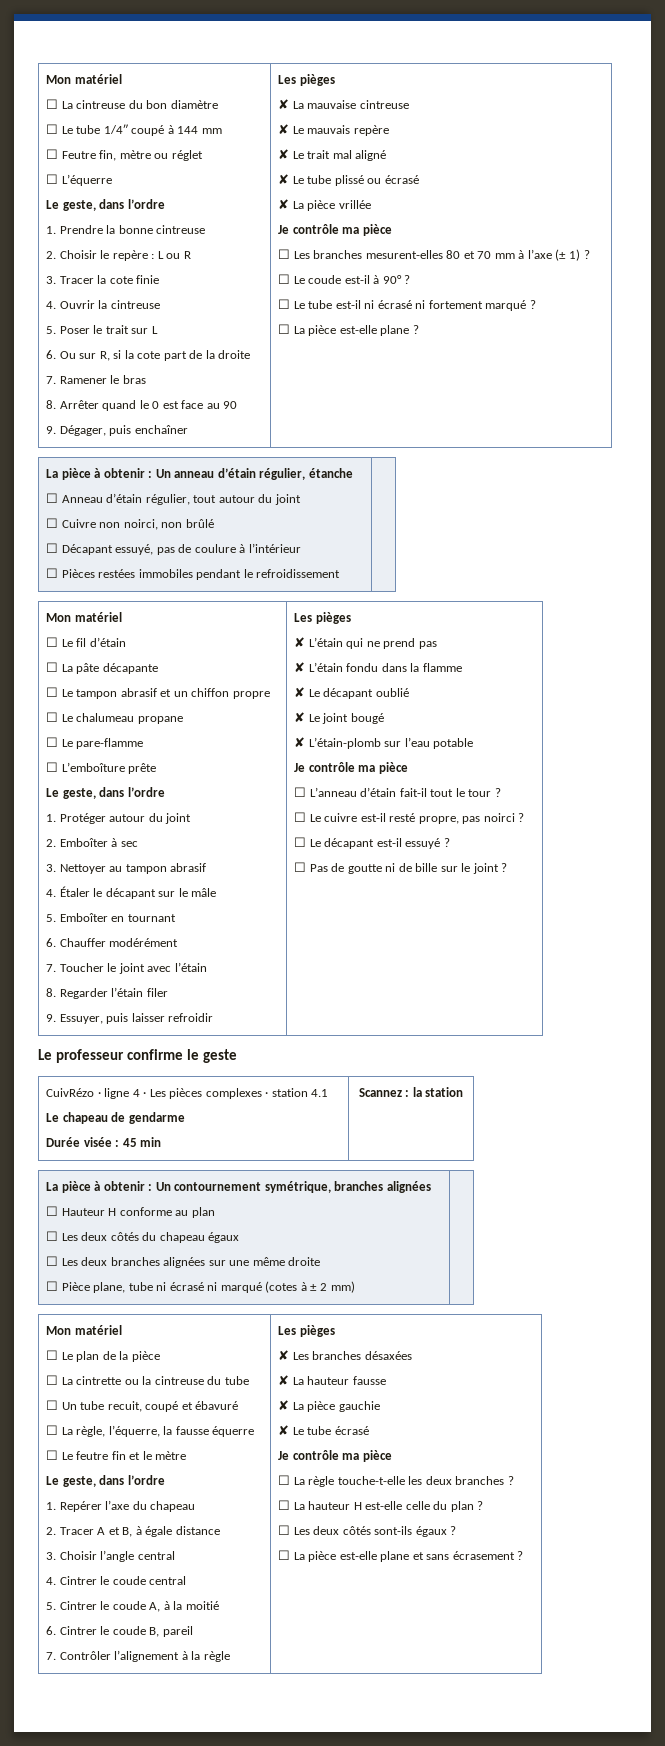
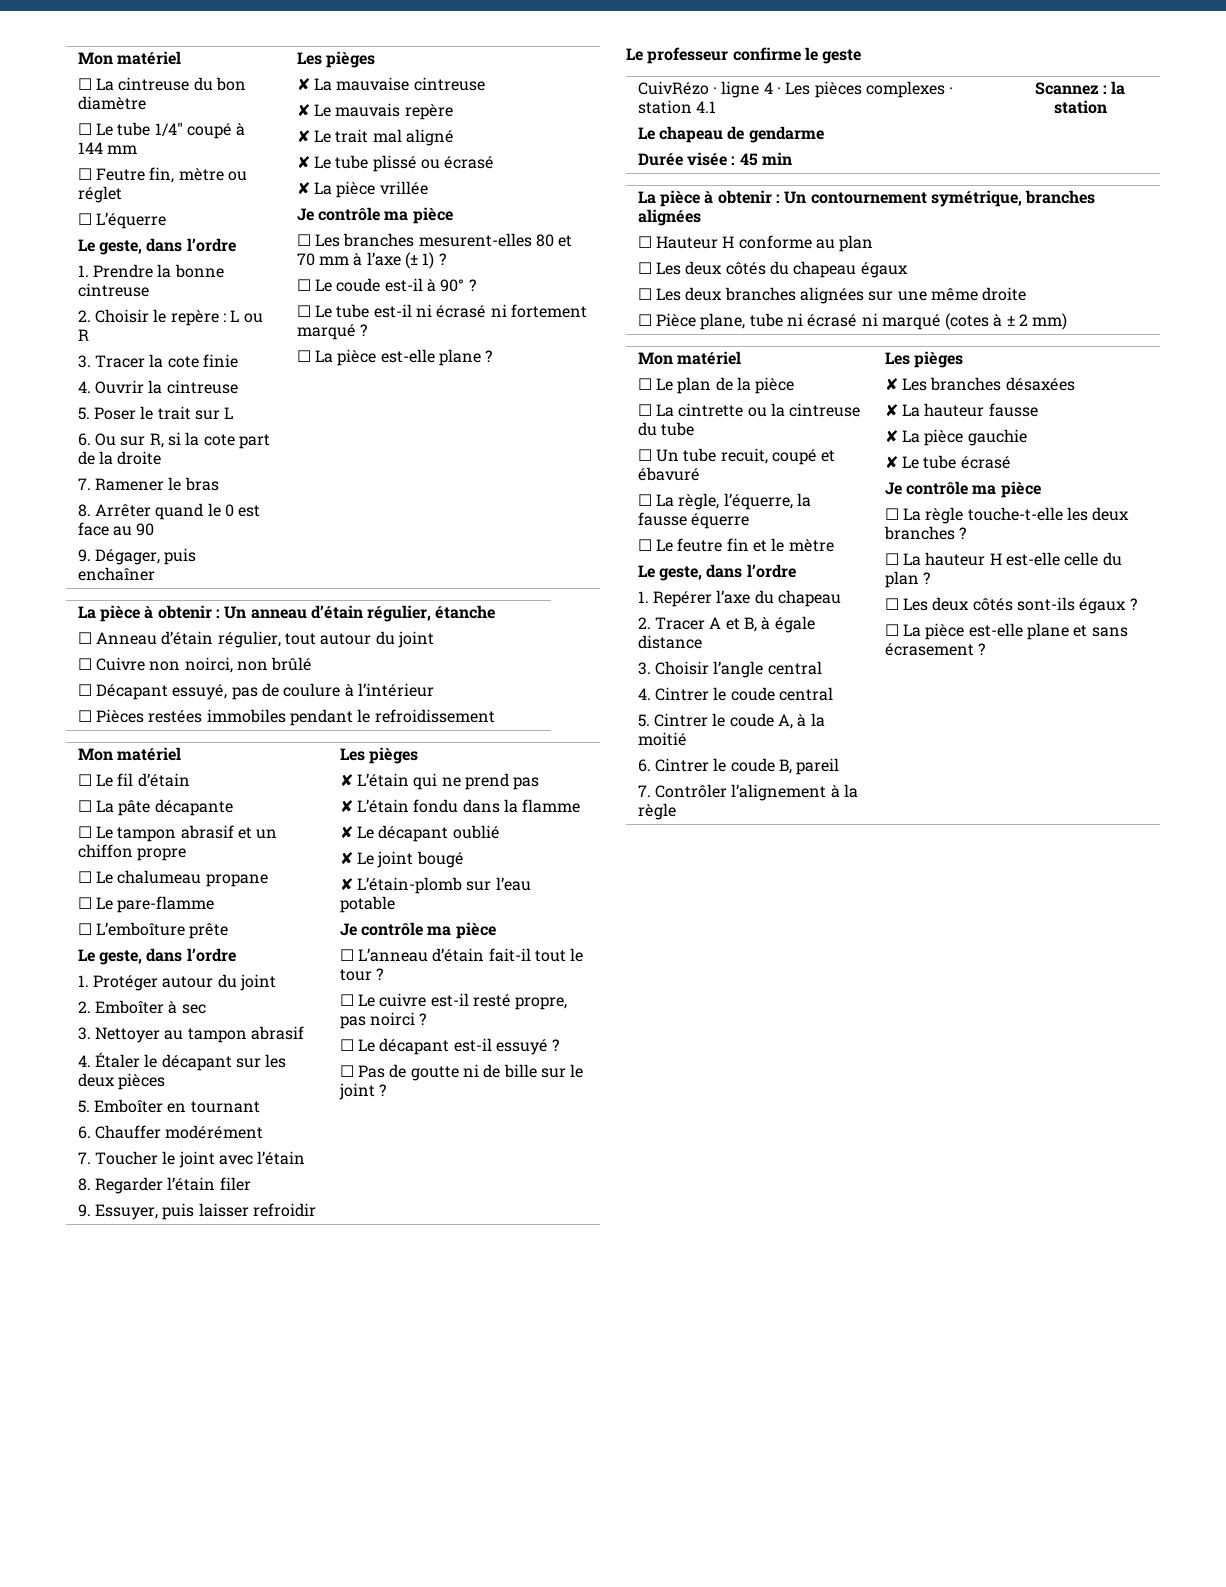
[178,888,217,897] le mâle -> [265,1054,287,1068] [77,1073,165,1090] les deux pièces

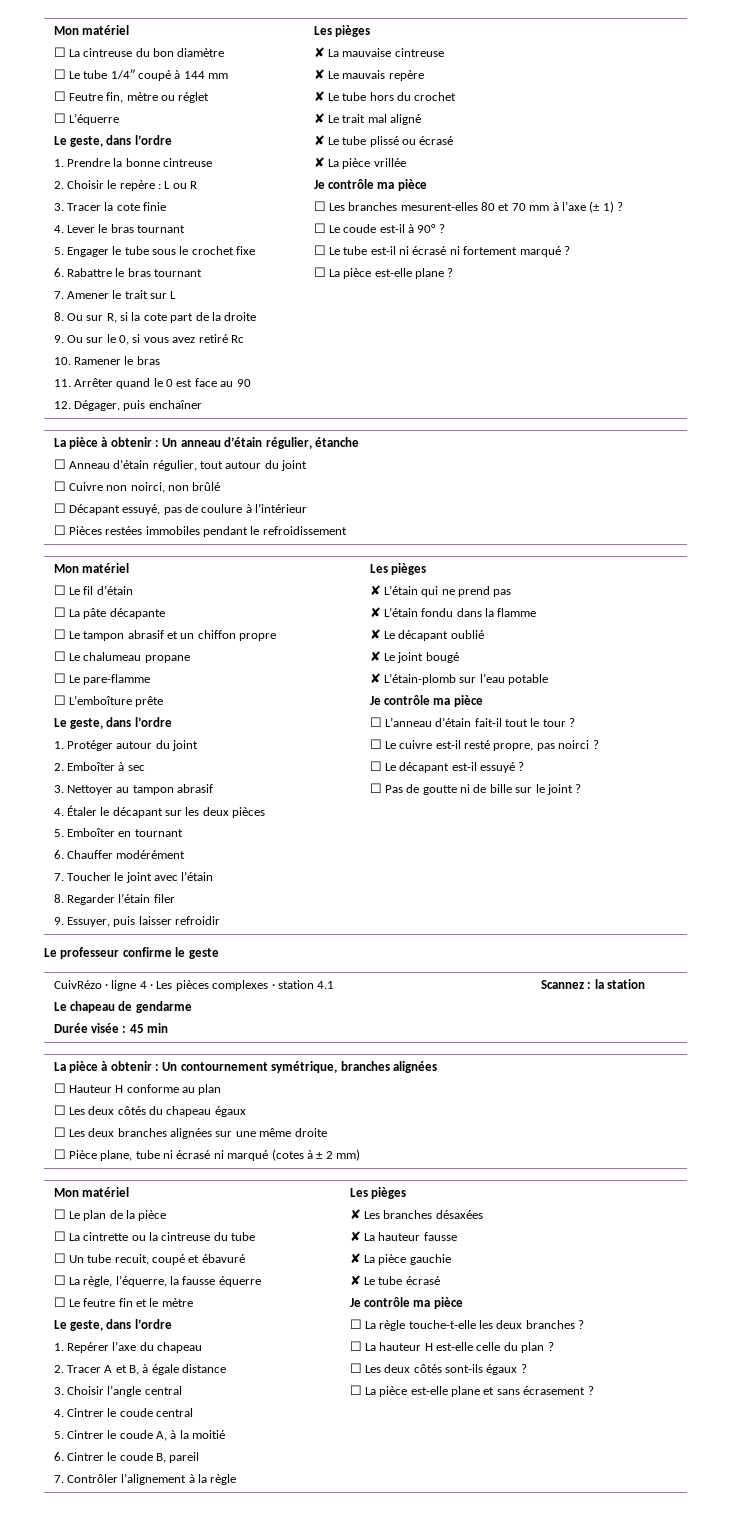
[94,380,238,394] [77,407,136,420] Ouvrir la cintreuse // 5. Poser -> [66,224,186,233] [53,246,256,257] [53,268,203,277] [53,291,109,299] Lever le bras tournant // 5. Engager le tube sous le crochet fixe // 6. Rabattre le bras tournant // 7. Amener
[77,433,91,446] 6. -> [53,312,64,321] 8.
[77,478,91,490] 7. -> [53,334,244,345] [53,357,71,365] 9. Ou sur le 0, si vous avez retiré Rc // 10.
[77,504,91,517] 8. -> [53,379,71,387] 11.
[77,549,91,562] 9. -> [53,401,71,409] 12.
(453, 112) none -> [313,91,457,102] // ✘ Le tube hors du crochet

